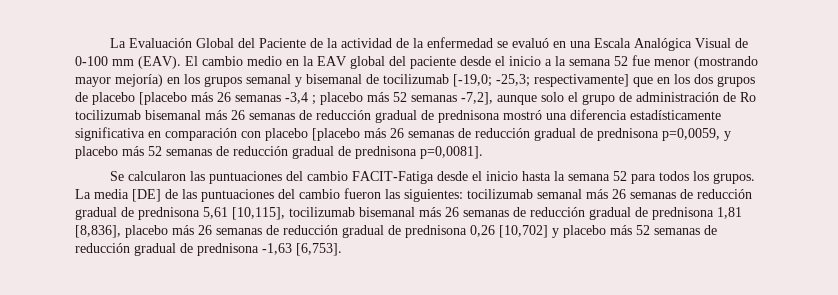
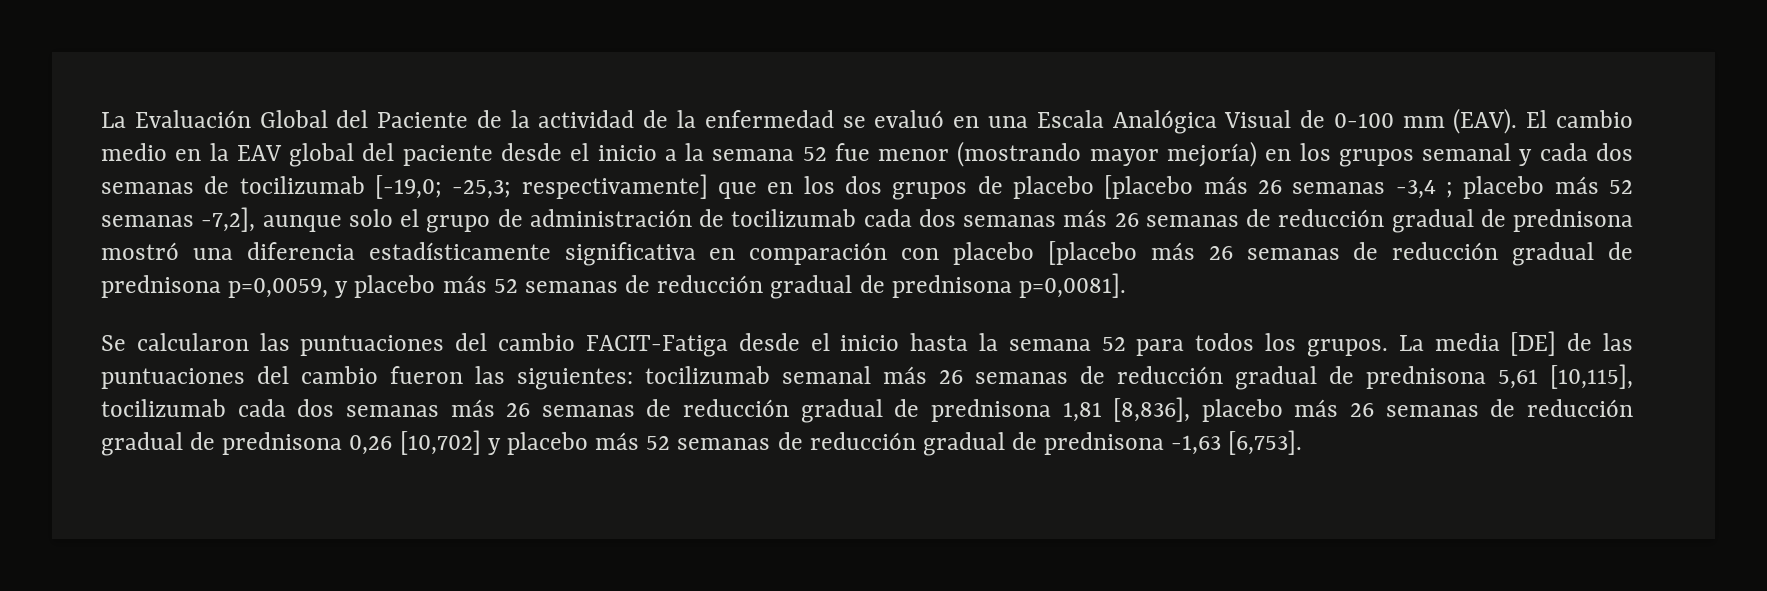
[306,74,362,84] bisemanal -> [1539,143,1633,161] [101,182,194,194] cada dos semanas
[740,92,756,102] [75,110,201,120] Ro tocilizumab bisemanal -> [731,209,1056,227] tocilizumab cada dos semanas
[359,207,415,217] bisemanal -> [237,399,439,417] cada dos semanas

